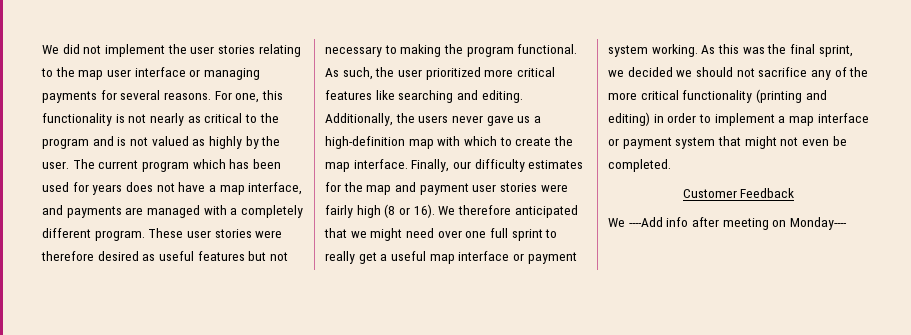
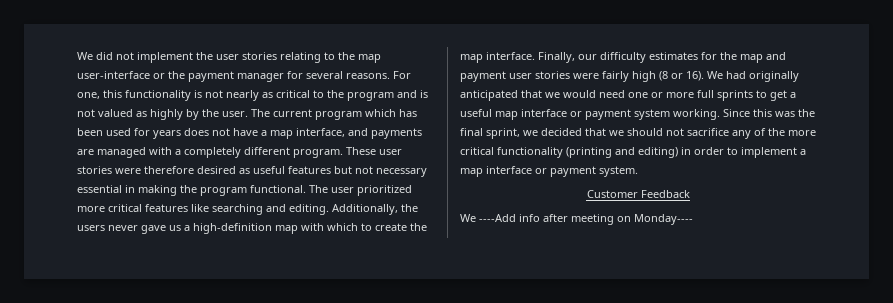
[106,67,260,80] [42,91,97,103] user interface or managing payments -> [77,71,284,82] user-interface or the payment manager
[384,45,397,54] to -> [77,185,135,193] essential in
[325,67,395,80] As such, the -> [309,185,328,193] The
[457,205,511,215] therefore -> [726,71,799,82] had originally
[370,228,558,241] [325,251,355,264] might need over one full sprint to really -> [563,90,767,101] would need one or more full sprints to
[701,45,716,54] As -> [723,109,750,117] Since
(673, 72) none -> [585,128,606,136] that
[675,136,847,149] [608,159,671,172] system that might not even be completed. -> [599,166,638,177] system.

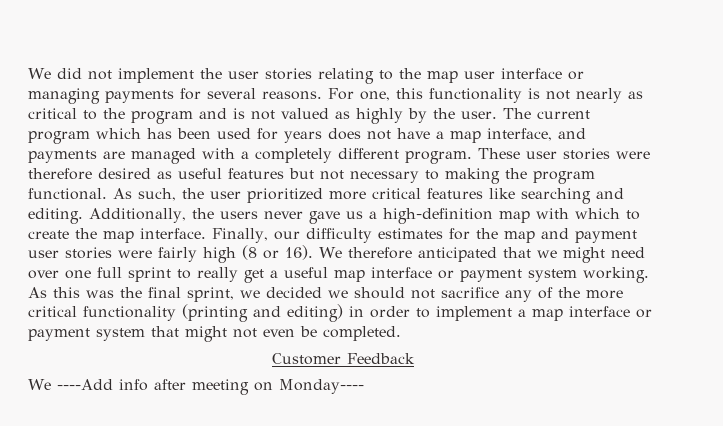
[77,71,284,82] user-interface or the payment manager -> [463,68,584,80] [28,88,174,104] user interface or managing payments
[77,185,135,193] essential in -> [425,170,439,180] to
[309,185,328,193] The -> [113,188,204,201] As such, the
[726,71,799,82] had originally -> [347,247,412,259] therefore
[563,90,767,101] would need one or more full sprints to -> [562,247,645,263] [28,267,238,282] might need over one full sprint to really
[723,109,750,117] Since -> [28,287,47,298] As
[585,128,606,136] that -> (322, 292) none
[599,166,638,177] system. -> [96,326,401,342] system that might not even be completed.

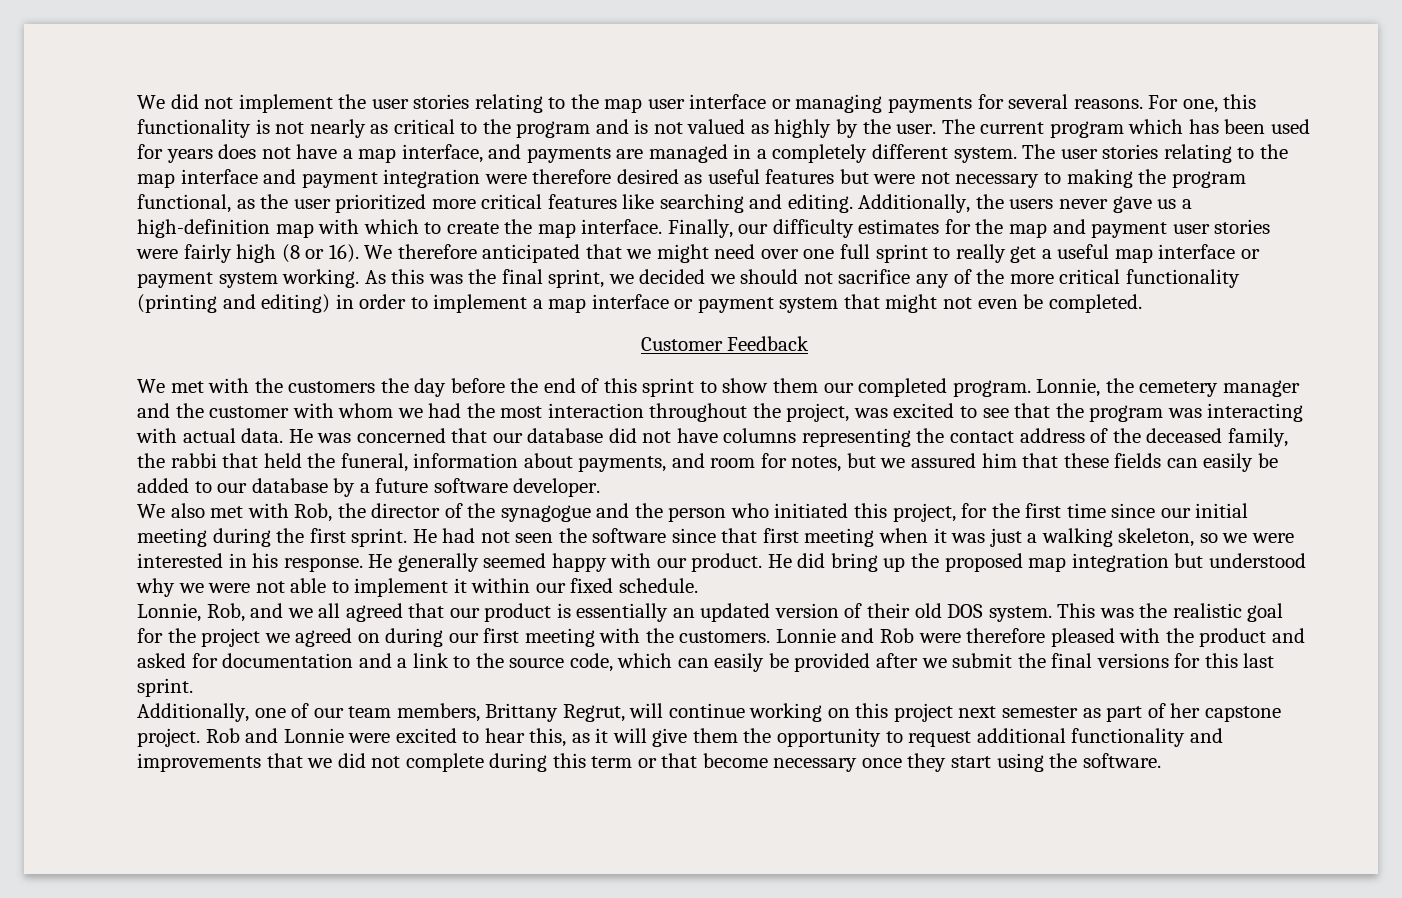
[202,148,235,159] with -> [733,144,752,159] in
[405,148,610,164] program. These user stories -> [953,144,1288,163] [137,169,481,188] system. The user stories relating to the map interface and payment integration
(314, 173) none -> [873,174,916,184] were
[28,188,176,201] functional. As such, -> [137,194,255,213] functional, as
[56,379,364,395] ----Add info after meeting on Monday---- -> [170,378,1300,397] [137,403,1304,422] [136,428,1288,447] [137,453,1278,472] [137,478,601,497] [137,503,1249,522] [137,528,1294,547] [137,553,1306,572] [136,578,698,597] [137,603,1284,622] [137,628,1305,647] [137,653,1275,672] [137,678,193,697] [137,703,1281,722] [137,728,1223,747] [137,753,1161,772] met with the customers the day before the end of this sprint to show them our completed program. Lonnie, the cemetery manager and the customer with whom we had the most interaction throughout the project, was excited to see that the program was interacting with actual data. He was concerned that our database did not have columns representing the contact address of the deceased family, the rabbi that held the funeral, information about payments, and room for notes, but we assured him that these fields can easily be added to our database by a future software developer. // We also met with Rob, the director of the synagogue and the person who initiated this project, for the first time since our initial meeting during the first sprint. He had not seen the software since that first meeting when it was just a walking skeleton, so we were interested in his response. He generally seemed happy with our product. He did bring up the proposed map integration but understood why we were not able to implement it within our fixed schedule. // Lonnie, Rob, and we all agreed that our product is essentially an updated version of their old DOS system. This was the realistic goal for the project we agreed on during our first meeting with the customers. Lonnie and Rob were therefore pleased with the product and asked for documentation and a link to the source code, which can easily be provided after we submit the final versions for this last sprint. // Additionally, one of our team members, Brittany Regrut, will continue working on this project next semester as part of her capstone project. Rob and Lonnie were excited to hear this, as it will give them the opportunity to request additional functionality and improvements that we did not complete during this term or that become necessary once they start using the software.

